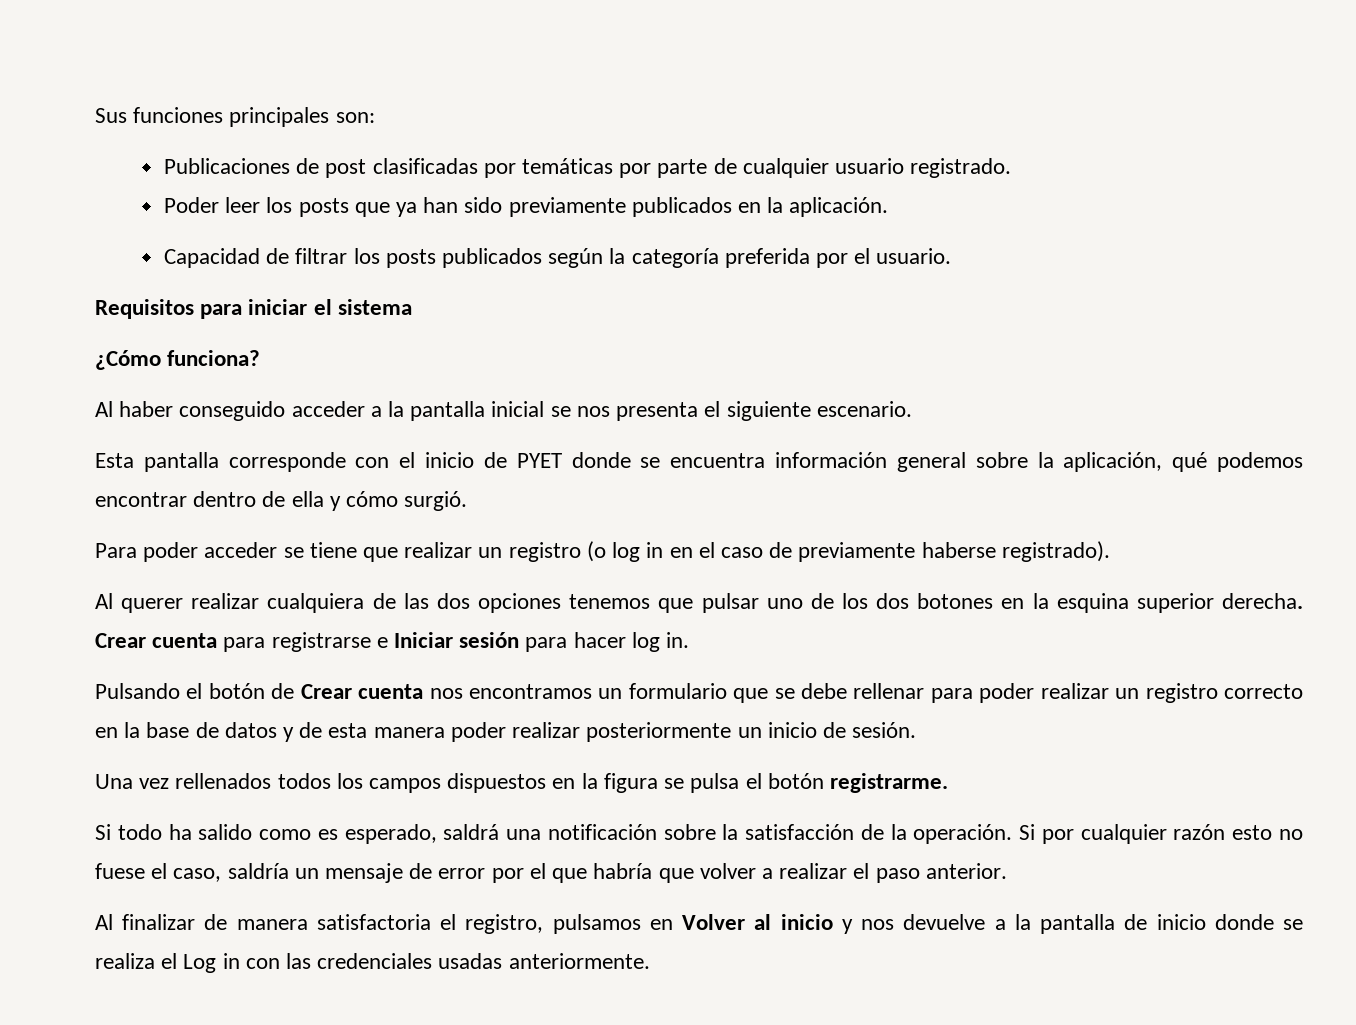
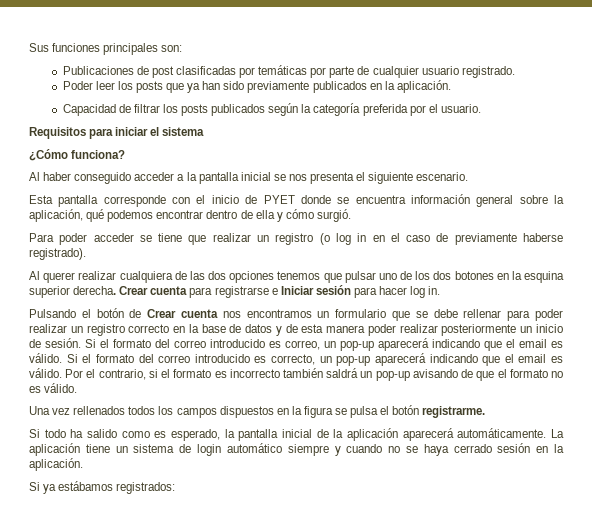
(917, 730) none -> [85,338,563,351] [29,353,563,366] [29,368,563,381] [29,383,78,393] Si el formato del correo introducido es correo, un pop-up aparecerá indicando que el email es válido. Si el formato del correo introducido es correcto, un pop-up aparecerá indicando que el email es válido. Por el contrario, si el formato es incorrecto también saldrá un pop-up avisando de que el formato no es válido.
[443,824,1304,844] [95,863,1007,883] [95,914,1303,934] [95,953,650,973] saldrá una notificación sobre la satisfacción de la operación. Si por cualquier razón esto no fuese el caso, saldría un mensaje de error por el que habría que volver a realizar el paso anterior. // Al finalizar de manera satisfactoria el registro, pulsamos en Volver al inicio y nos devuelve a la pantalla de inicio donde se realiza el Log in con las credenciales usadas anteriormente. -> [224,428,564,441] [29,443,564,456] [29,458,83,471] [29,481,176,494] la pantalla inicial de la aplicación aparecerá automáticamente. La aplicación tiene un sistema de login automático siempre y cuando no se haya cerrado sesión en la aplicación. // Si ya estábamos registrados:

